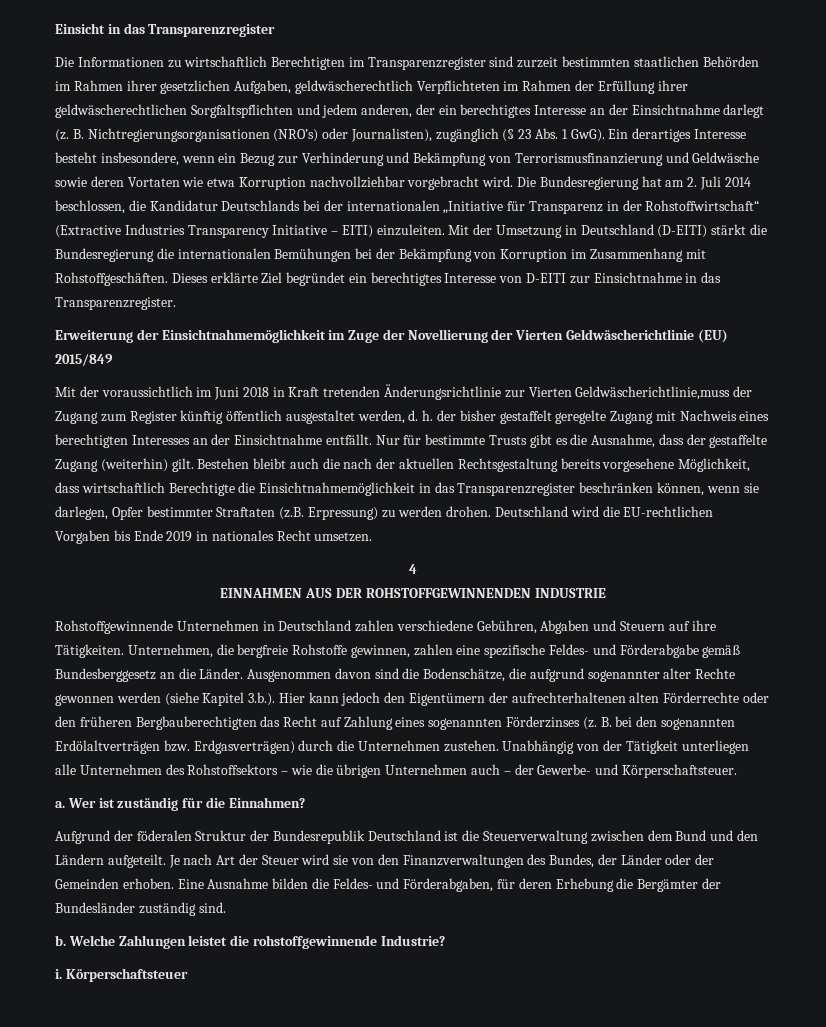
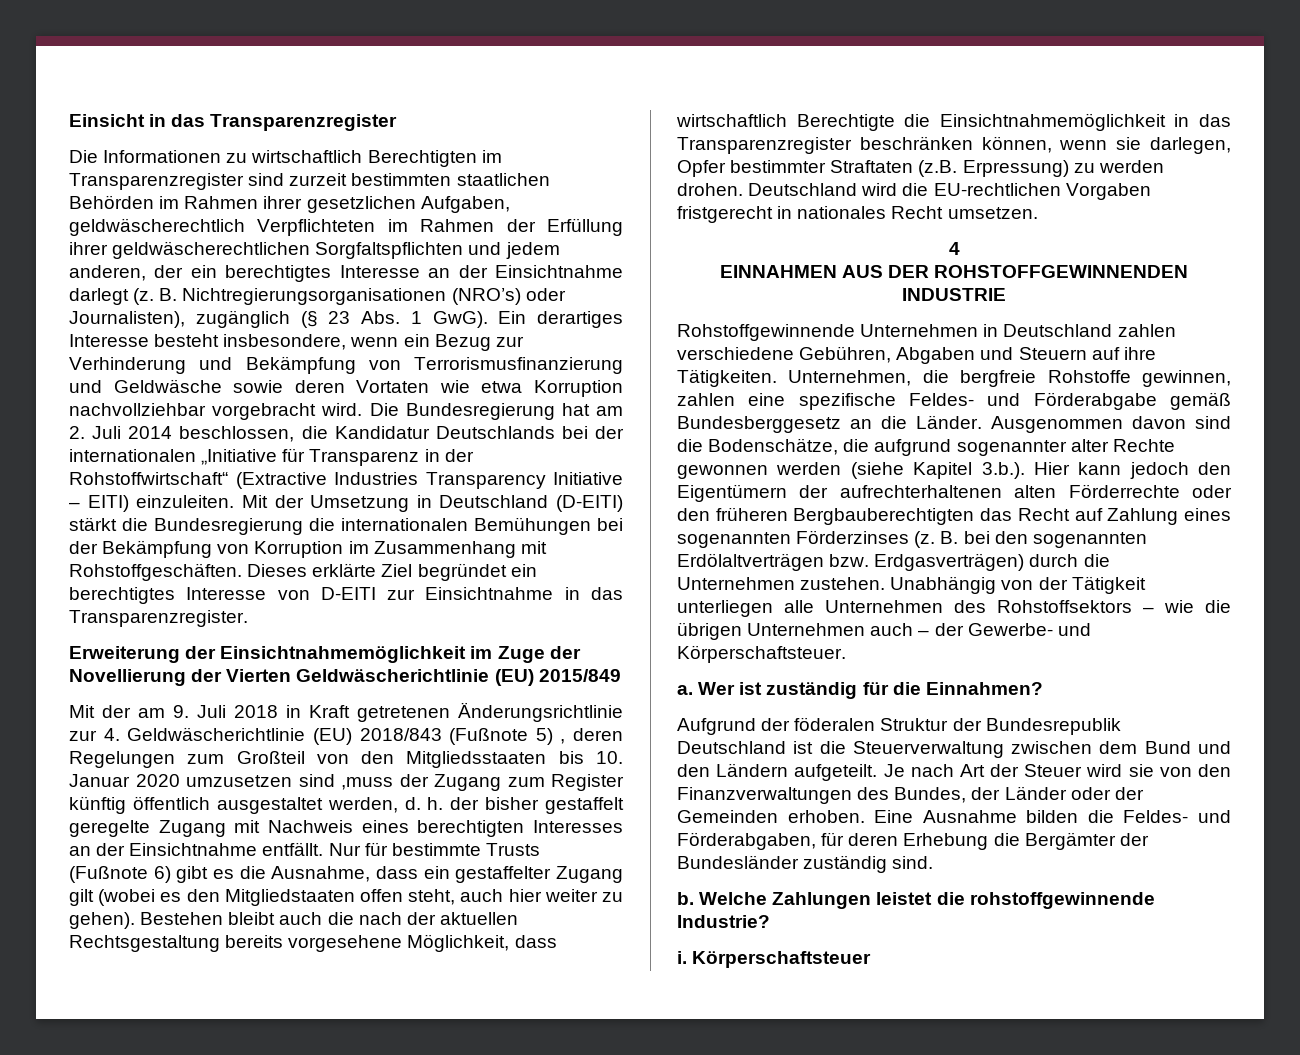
[101,386,240,400] voraussichtlich im Juni -> [138,705,227,718] am 9. Juli
[323,386,381,397] tretenden -> [357,706,450,722] getretenen
[528,386,731,400] Vierten Geldwäscherichtlinie,muss -> [103,727,623,745] [69,751,623,768] [69,774,393,790] 4. Geldwäscherichtlinie (EU) 2018/843 (Fußnote 5) , deren Regelungen zum Großteil von den Mitgliedsstaaten bis 10. Januar 2020 umzusetzen sind ,muss
(528, 440) none -> [69,866,171,883] (Fußnote 6)
[686,434,768,448] [55,458,194,472] der gestaffelte Zugang (weiterhin) gilt. -> [423,866,624,883] [69,889,623,906] [69,912,135,929] ein gestaffelter Zugang gilt (wobei es den Mitgliedstaaten offen steht, auch hier weiter zu gehen).
[113,530,193,542] bis Ende 2019 -> [677,206,773,223] fristgerecht

